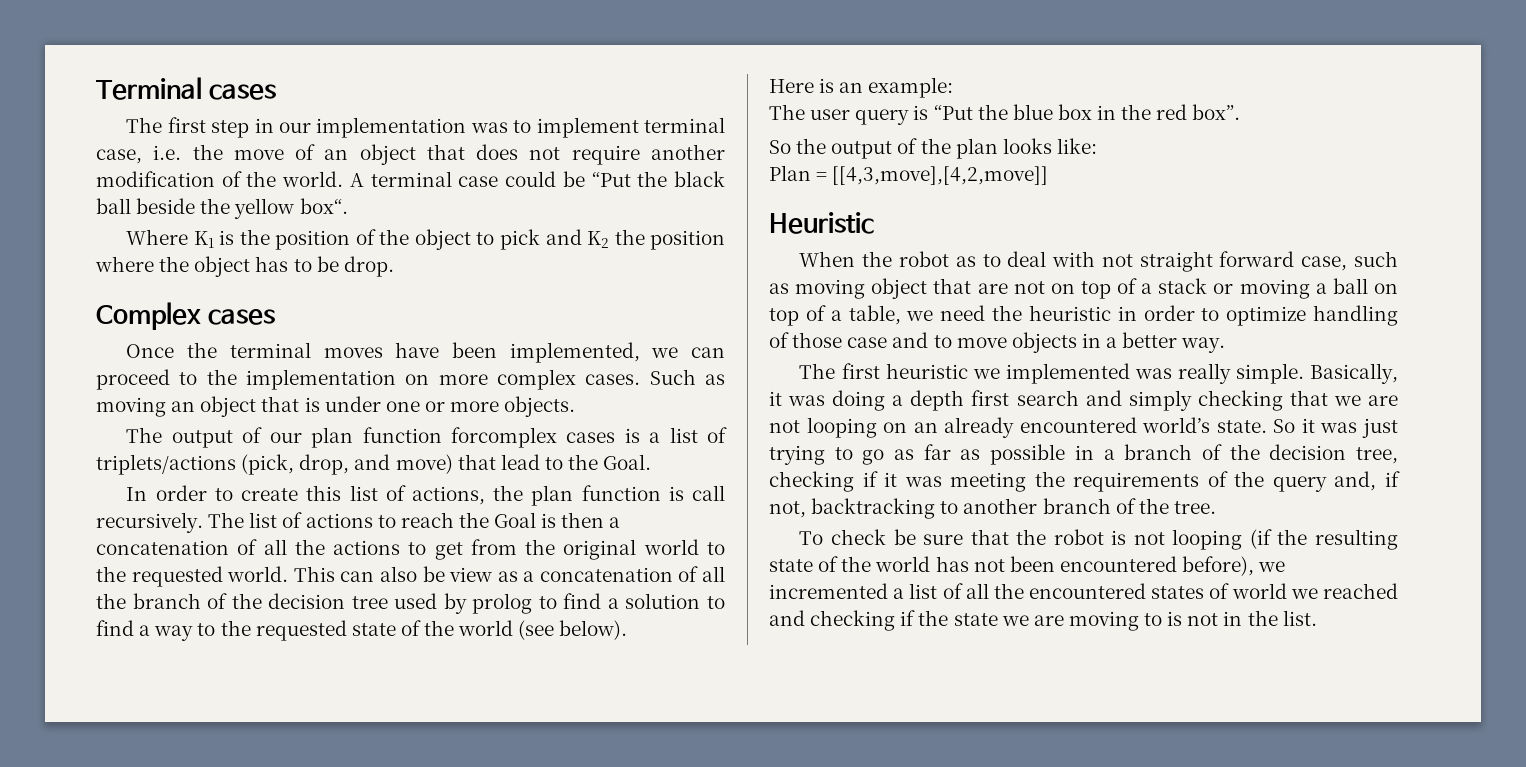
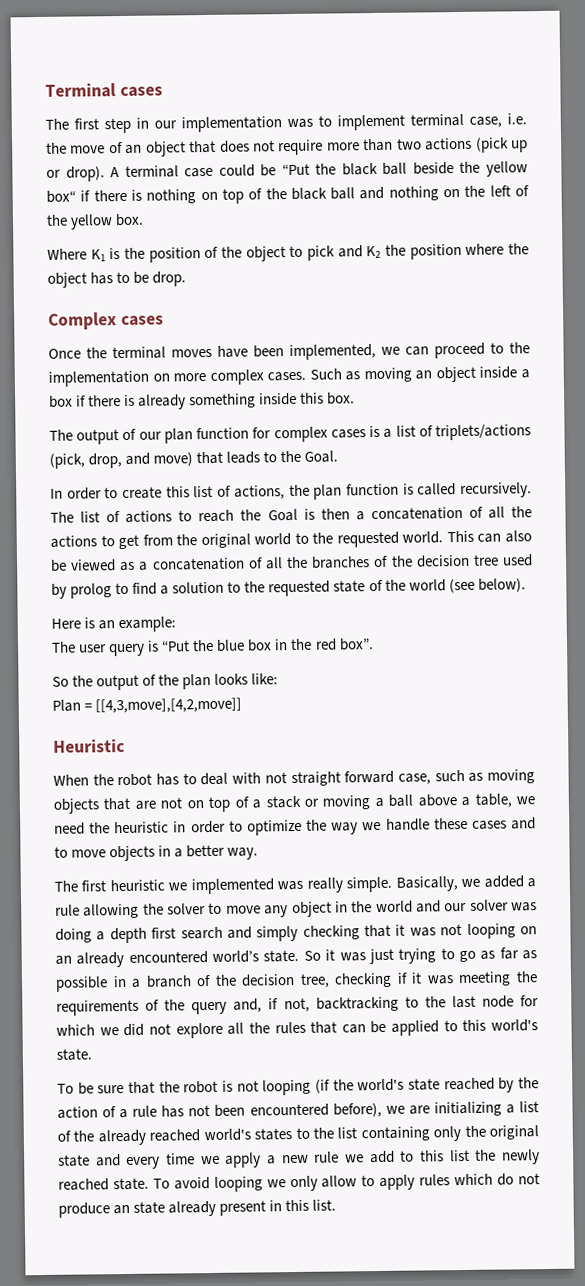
[650,144,725,160] [96,171,344,187] another modification of the world. -> [326,137,528,153] [46,166,105,182] more than two actions (pick up or drop).
[299,198,348,214] box“. -> [46,185,529,204] [46,213,145,230] box“ if there is nothing on top of the black ball and nothing on the left of the yellow box.
[261,396,576,417] that is under one or more objects. -> [479,366,531,379] [49,392,356,410] inside a box if there is already something inside this box.
[450,427,557,448] forcomplex -> [252,426,328,443] for complex
[500,454,540,470] lead -> [226,451,261,464] leads
[692,485,725,501] call -> [417,483,457,496] called
[449,567,493,582] view -> [70,559,117,572] viewed
[132,593,201,609] branch -> [311,556,371,569] branches
[96,620,216,641] find a way to -> (242, 587) none
[955,256,976,267] as -> [156,773,180,786] has
[871,278,928,299] object -> [53,798,100,814] objects
[1374,283,1398,294] [769,305,826,326] on top of -> [417,794,457,807] above
[1313,305,1398,326] [769,332,888,348] handling of those case -> [306,817,507,835] the way we handle these cases
[769,391,782,406] it -> [461,875,536,888] [55,899,509,919] we added a rule allowing the solver to move any object in the world and our solver
[1333,395,1398,406] we are -> [395,924,436,937] it was
[963,498,1216,514] [799,529,887,545] another branch of the tree. // To check -> [424,995,539,1009] [56,1019,539,1039] [56,1048,92,1061] [57,1083,74,1094] the last node for which we did not explore all the rules that can be applied to this world's state. // To
[1315,529,1398,550] [769,556,931,572] resulting state of the world -> [357,1077,540,1093] [57,1105,158,1119] world's state reached by the action of a rule
[769,583,1398,599] [769,610,1278,631] incremented a list of all the encountered states of world we reached and checking if the state we are moving to is not in the -> [408,1101,540,1117] [57,1125,539,1146] [58,1149,541,1170] [58,1173,540,1192] [58,1199,310,1218] are initializing a list of the already reached world's states to the list containing only the original state and every time we apply a new rule we add to this list the newly reached state. To avoid looping we only allow to apply rules which do not produce an state already present in this

